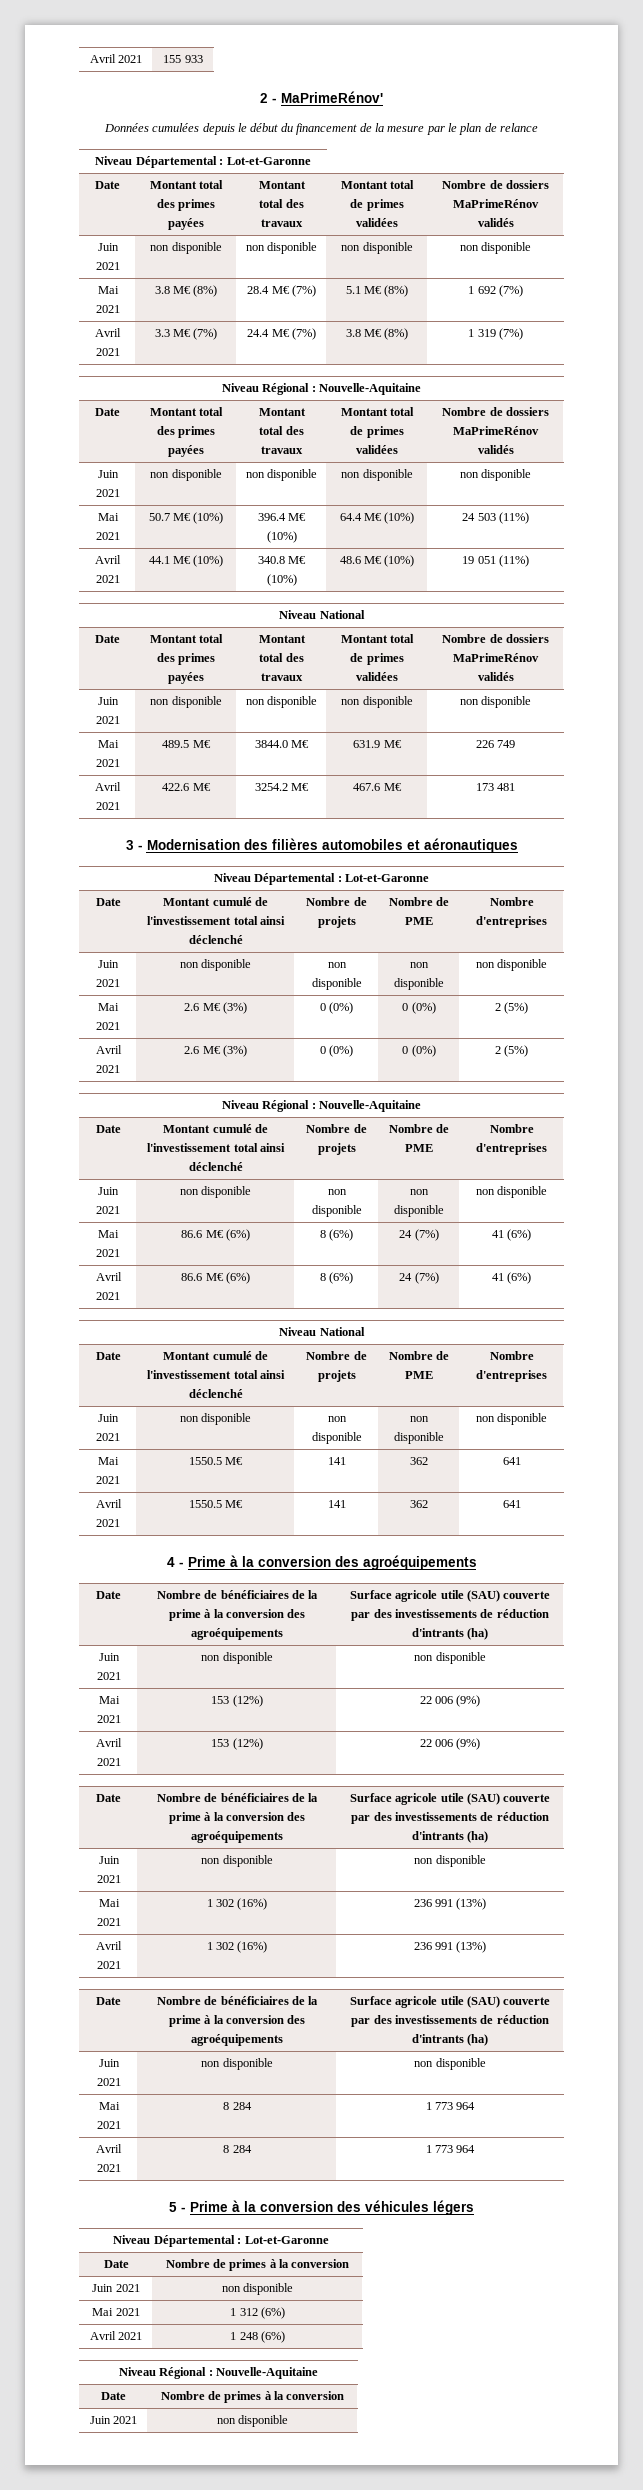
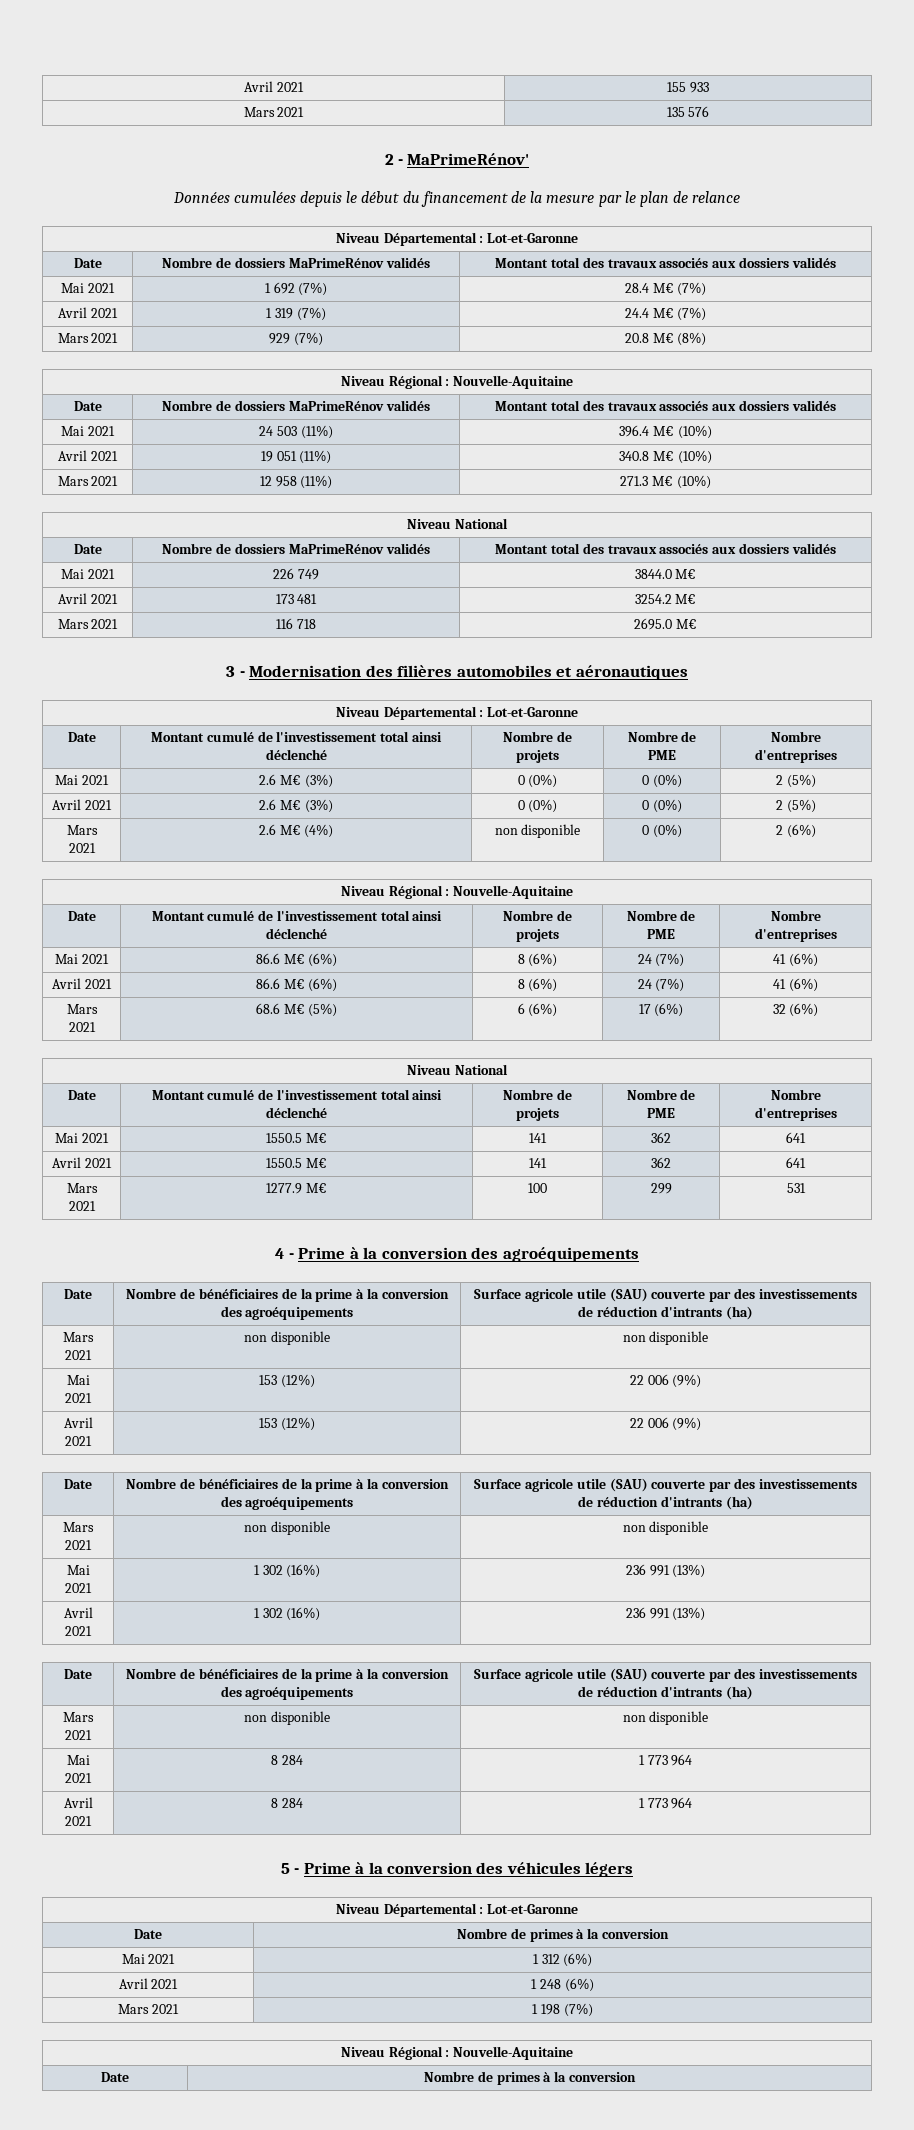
(203, 59) none -> [243,107,305,117] [666,106,710,117] // Mars 2021 | 135 576
[149,180,224,189] [156,199,216,211] [168,218,204,230] [258,181,306,189] [259,199,304,208] [261,219,303,227] [340,180,415,189] [350,199,404,211] [356,218,398,227] [442,180,549,189] [453,199,539,208] [477,218,514,227] [97,243,119,251] [95,262,120,270] [150,242,222,254] [245,242,318,254] [341,242,413,254] [459,242,532,254] [97,286,119,294] [95,305,120,313] [154,285,218,297] Montant total des primes payées | Montant total des travaux | Montant total de primes validées | Nombre de dossiers MaPrimeRénov validés // Juin 2021 | non disponible | non disponible | non disponible | non disponible // Mai 2021 | 3.8 M€ (8%) -> [162,257,430,268] [495,257,836,268] [61,283,115,293] [264,282,328,296] Nombre de dossiers MaPrimeRénov validés | Montant total des travaux associés aux dossiers validés // Mai 2021 | 1 692 (7%)
[345,285,409,297] [468,285,523,297] [95,328,121,337] [95,348,120,356] [154,329,191,337] | 5.1 M€ (8%) | 1 692 (7%) // Avril 2021 | 3.3 M€ -> [58,307,118,318] [266,308,293,319] // Avril 2021 | 1 319
[345,328,409,340] [468,328,523,340] [221,383,422,395] [95,408,120,416] [149,407,224,416] [156,426,216,438] [168,445,204,457] [258,408,306,416] [259,426,304,435] [261,446,303,454] [340,407,415,416] [350,426,404,438] [356,445,398,454] [442,407,549,416] [453,426,539,435] [477,445,514,454] [97,470,119,478] [95,489,120,497] [150,469,222,481] [245,469,318,481] [341,469,413,481] [459,469,532,481] [97,513,119,521] [95,532,120,540] [148,512,224,524] [257,513,307,521] [266,531,297,543] [339,512,415,524] [462,512,529,524] [95,555,121,564] [95,575,120,583] [148,555,224,567] [257,556,307,564] [266,574,297,586] [339,555,415,567] [462,555,529,567] [279,610,365,619] [95,635,120,643] [149,634,224,643] [156,653,216,665] [168,672,204,684] [258,635,306,643] [259,653,304,662] [261,673,303,681] [340,634,415,643] [350,653,404,665] [356,672,398,681] [442,634,549,643] [453,653,539,662] [477,672,514,681] [97,697,119,705] [95,716,120,724] [150,696,222,708] [245,696,318,708] [341,696,413,708] [459,696,532,708] [97,740,119,748] [95,759,120,767] [162,740,211,748] | 3.8 M€ (8%) | 1 319 (7%) // Niveau Régional : Nouvelle-Aquitaine // Date | Montant total des primes payées | Montant total des travaux | Montant total de primes validées | Nombre de dossiers MaPrimeRénov validés // Juin 2021 | non disponible | non disponible | non disponible | non disponible // Mai 2021 | 50.7 M€ (10%) | 396.4 M€ (10%) | 64.4 M€ (10%) | 24 503 (11%) // Avril 2021 | 44.1 M€ (10%) | 340.8 M€ (10%) | 48.6 M€ (10%) | 19 051 (11%) // Niveau National // Date | Montant total des primes payées | Montant total des travaux | Montant total de primes validées | Nombre de dossiers MaPrimeRénov validés // Juin 2021 | non disponible | non disponible | non disponible | non disponible // Mai 2021 | 489.5 M€ -> [57,333,119,343] [269,332,323,346] [624,332,707,346] [340,375,574,389] [73,401,102,411] [162,400,430,411] [495,400,836,411] [61,426,115,436] [259,425,333,439] [619,425,712,439] [58,450,118,461] [260,450,332,464] [619,450,712,464] [57,476,119,486] [259,475,333,489] [620,475,711,489] [407,518,508,529] [73,544,102,554] [162,543,430,554] [495,543,836,554] [61,569,115,579] [273,568,319,580] // Mars 2021 | 929 (7%) | 20.8 M€ (8%) // Niveau Régional : Nouvelle-Aquitaine // Date | Nombre de dossiers MaPrimeRénov validés | Montant total des travaux associés aux dossiers validés // Mai 2021 | 24 503 (11%) | 396.4 M€ (10%) // Avril 2021 | 19 051 (11%) | 340.8 M€ (10%) // Mars 2021 | 12 958 (11%) | 271.3 M€ (10%) // Niveau National // Date | Nombre de dossiers MaPrimeRénov validés | Montant total des travaux associés aux dossiers validés // Mai 2021 | 226 749
[353,740,402,748] [475,740,516,748] [95,782,121,791] [95,802,120,810] [162,783,211,791] | 631.9 M€ | 226 749 // Avril 2021 | 422.6 M€ -> [58,593,118,604] [275,594,318,604] // Avril 2021 | 173 481
[353,783,402,791] [475,783,516,791] | 467.6 M€ | 173 481 -> [57,619,119,629] [276,618,316,629] [634,618,697,630] // Mars 2021 | 116 718 | 2695.0 M€
[98,960,119,968] [96,979,120,987] [179,959,252,971] [327,962,347,968] [311,978,362,990] [410,962,429,968] [394,978,444,990] [475,959,548,971] // Juin 2021 | non disponible | non disponible | non disponible | non disponible -> (837, 756) none
(529, 1051) none -> [66,825,98,835] [68,843,96,853] [258,824,334,838] [494,824,581,838] [642,824,682,838] [776,824,816,838] // Mars 2021 | 2.6 M€ (4%) | non disponible | 0 (0%) | 2 (6%)
[98,1187,119,1195] [96,1206,120,1214] [179,1186,252,1198] [327,1189,347,1195] [311,1205,362,1217] [410,1189,429,1195] [394,1205,444,1217] [475,1186,548,1198] // Juin 2021 | non disponible | non disponible | non disponible | non disponible -> (837, 935) none
(532, 1278) none -> [66,1004,98,1014] [68,1022,96,1032] [255,1003,338,1017] [517,1003,558,1017] [638,1003,684,1017] [772,1003,819,1017] // Mars 2021 | 68.6 M€ (5%) | 6 (6%) | 17 (6%) | 32 (6%)
[98,1414,119,1422] [96,1433,120,1441] [179,1413,252,1425] [327,1416,347,1422] [311,1432,362,1444] [410,1416,429,1422] [394,1432,444,1444] [475,1413,548,1425] // Juin 2021 | non disponible | non disponible | non disponible | non disponible -> (837, 1114) none
(521, 1504) none -> [66,1183,98,1193] [68,1201,96,1211] [266,1183,327,1194] [528,1183,547,1193] [650,1183,672,1194] [786,1183,806,1193] // Mars 2021 | 1277.9 M€ | 100 | 299 | 531
[98,1653,120,1661] Juin -> [63,1332,94,1342] Mars
[98,1856,120,1864] Juin -> [63,1522,94,1532] Mars
[98,2059,120,2067] Juin -> [63,1712,94,1722] Mars
[92,2284,140,2292] [221,2283,294,2295] // Juin 2021 | non disponible -> (669, 1934) none
(285, 2337) none -> [118,2004,179,2014] [532,2003,593,2017] // Mars 2021 | 1 198 (7%)
[89,2416,138,2424] [216,2415,289,2427] // Juin 2021 | non disponible -> (636, 2077) none

